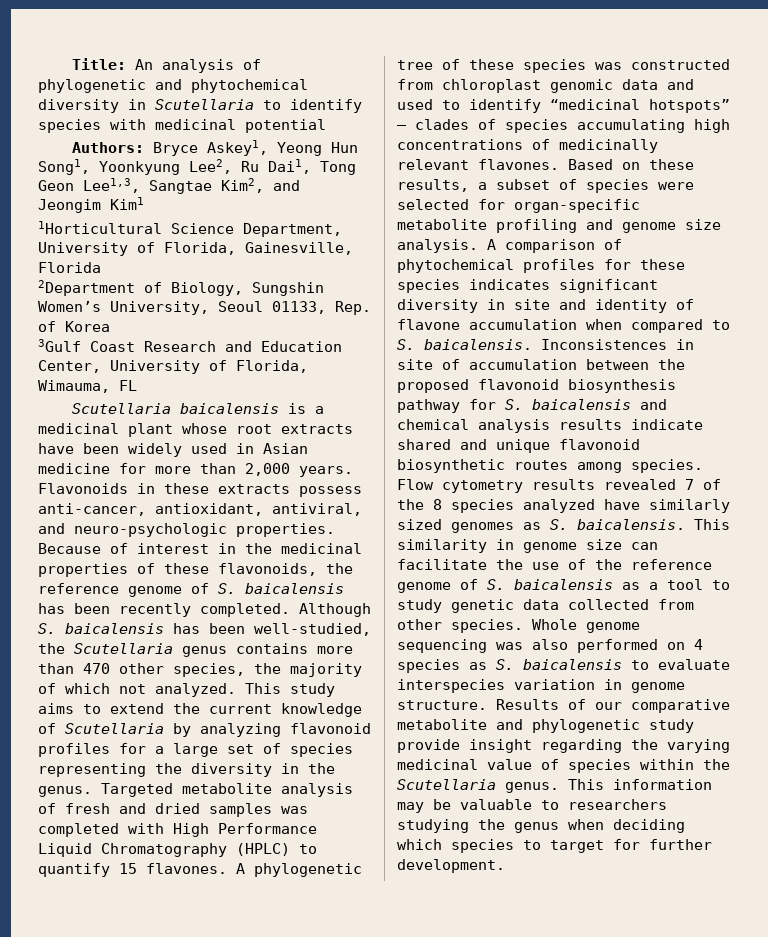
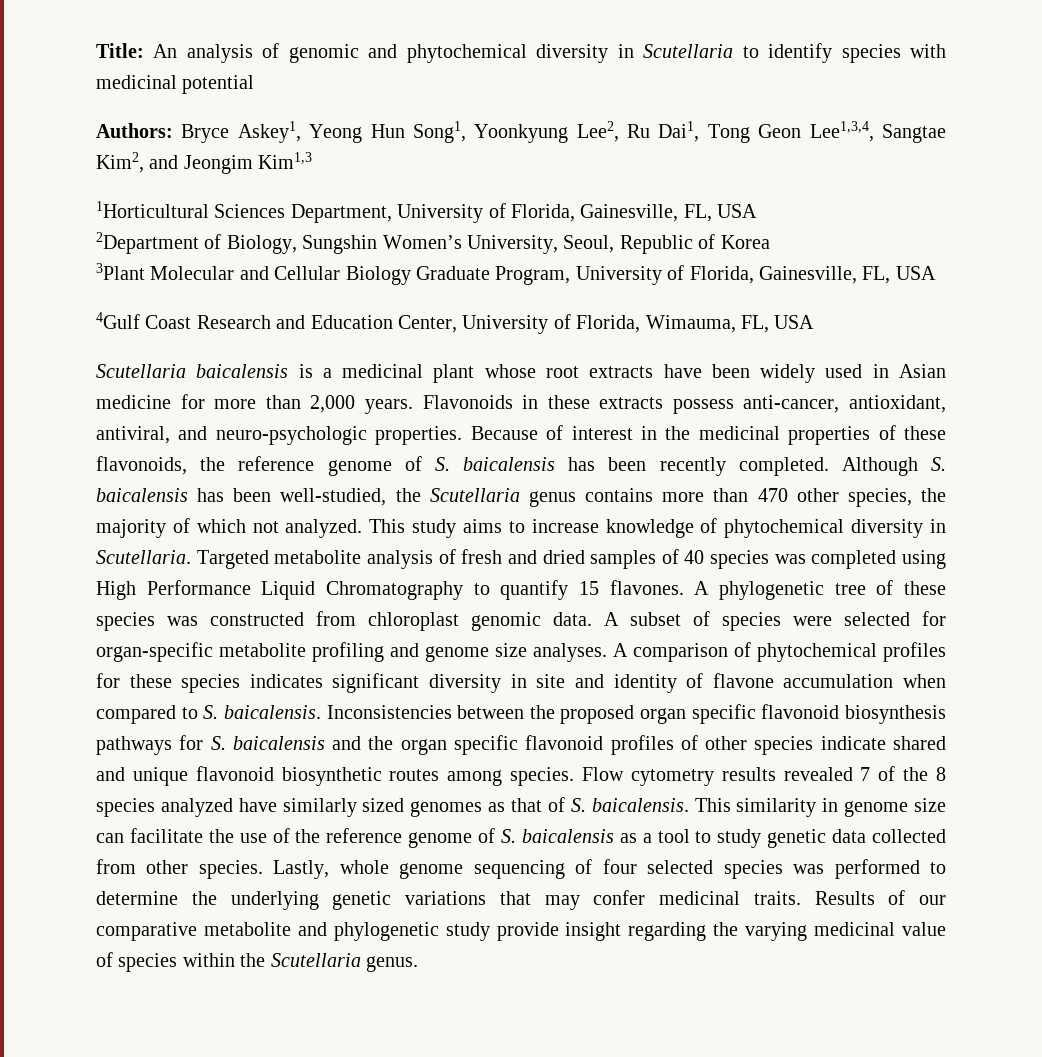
[38,79,146,93] phylogenetic -> [288,44,359,63] genomic
[83,178,140,193] Lee1,3, -> [809,121,874,142] Lee1,3,4,
[110,197,144,210] Kim1 -> [258,152,313,169] Kim1,3
[171,223,234,234] Science -> [214,204,286,218] Sciences
[38,262,101,273] Florida -> [683,204,758,222] FL, USA
[218,301,371,315] Seoul 01133, Rep. -> [563,235,693,254] Seoul, Republic
[38,339,81,352] 3Gulf -> [96,263,936,285] [96,312,140,329] 3Plant Molecular and Cellular Biology Graduate Program, University of Florida, Gainesville, FL, USA // 4Gulf
[119,380,137,391] FL -> [740,315,815,333] FL, USA
[110,703,362,717] [38,723,371,737] [38,743,353,757] [38,763,335,777] [38,786,92,797] extend the current knowledge of Scutellaria by analyzing flavonoid profiles for a large set of species representing the diversity in the genus. -> [531,518,946,538] [96,550,191,564] increase knowledge of phytochemical diversity in Scutellaria.
(272, 810) none -> [661,549,770,569] of 40 species
[128,823,164,834] with -> [902,550,946,569] using
[236,843,290,856] (HPLC) -> (463, 590) none
[622,79,694,90] [397,99,730,113] [397,119,730,133] [397,139,658,153] [397,159,694,170] [397,179,487,192] data and used to identify “medicinal hotspots” – clades of species accumulating high concentrations of medicinally relevant flavones. Based on these results, a -> [553,612,619,626] data. A
[397,239,478,253] analysis. -> [533,643,607,662] analyses.
[541,339,694,350] [397,359,577,370] Inconsistences in site of accumulation -> [326,705,452,719] Inconsistencies
(469, 386) none -> [640,704,756,724] organ specific
[397,399,460,413] pathway -> [96,736,172,755] pathways
[397,419,622,433] chemical analysis results -> [368,735,814,755] the organ specific flavonoid profiles of other species
(541, 526) none -> [511,797,565,812] that of
[532,619,640,633] [397,639,703,653] [397,659,730,673] [397,679,685,693] [397,700,487,710] Whole genome sequencing was also performed on 4 species as S. baicalensis to evaluate interspecies variation in genome structure. -> [273,859,946,879] [96,890,801,910] Lastly, whole genome sequencing of four selected species was performed to determine the underlying genetic variations that may confer medicinal traits.
[568,779,712,790] [397,799,667,813] [397,819,685,833] [397,839,712,853] [397,859,505,873] This information may be valuable to researchers studying the genus when deciding which species to target for further development. -> (418, 964) none

